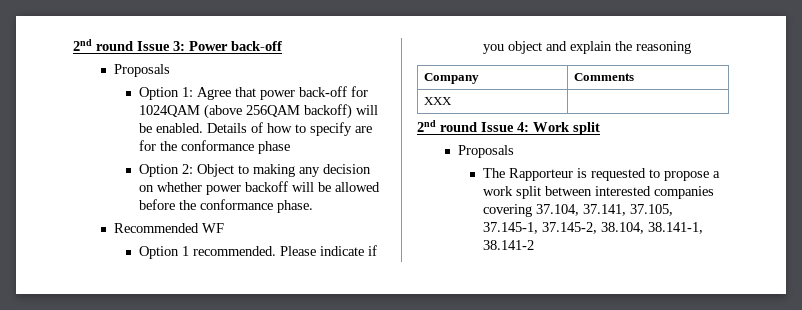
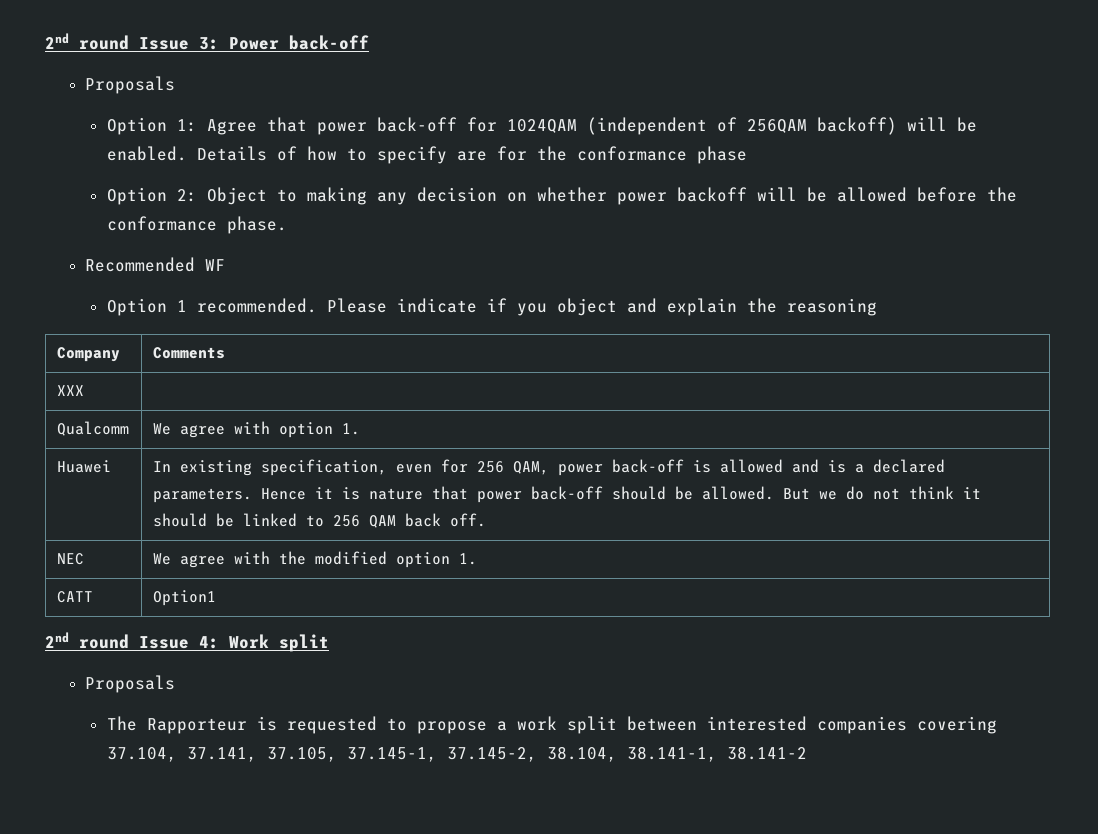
[204,104,243,119] (above -> [586,117,737,135] (independent of
(453, 101) none -> [56,421,129,436] [152,421,360,438] [56,460,111,473] [152,459,945,476] [152,486,981,503] [152,513,486,528] [56,553,84,565] [152,551,477,568] [56,591,93,603] [152,590,216,606] // Qualcomm | We agree with option 1. // Huawei | In existing specification, even for 256 QAM, power back-off is allowed and is a declared parameters. Hence it is nature that power back-off should be allowed. But we do not think it should be linked to 256 QAM back off. // NEC | We agree with the modified option 1. // CATT | Option1

